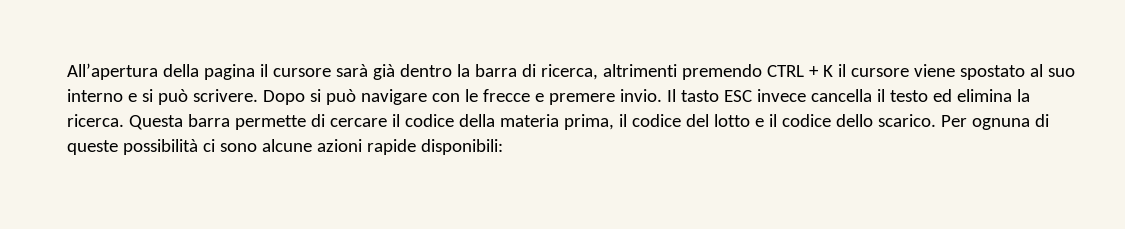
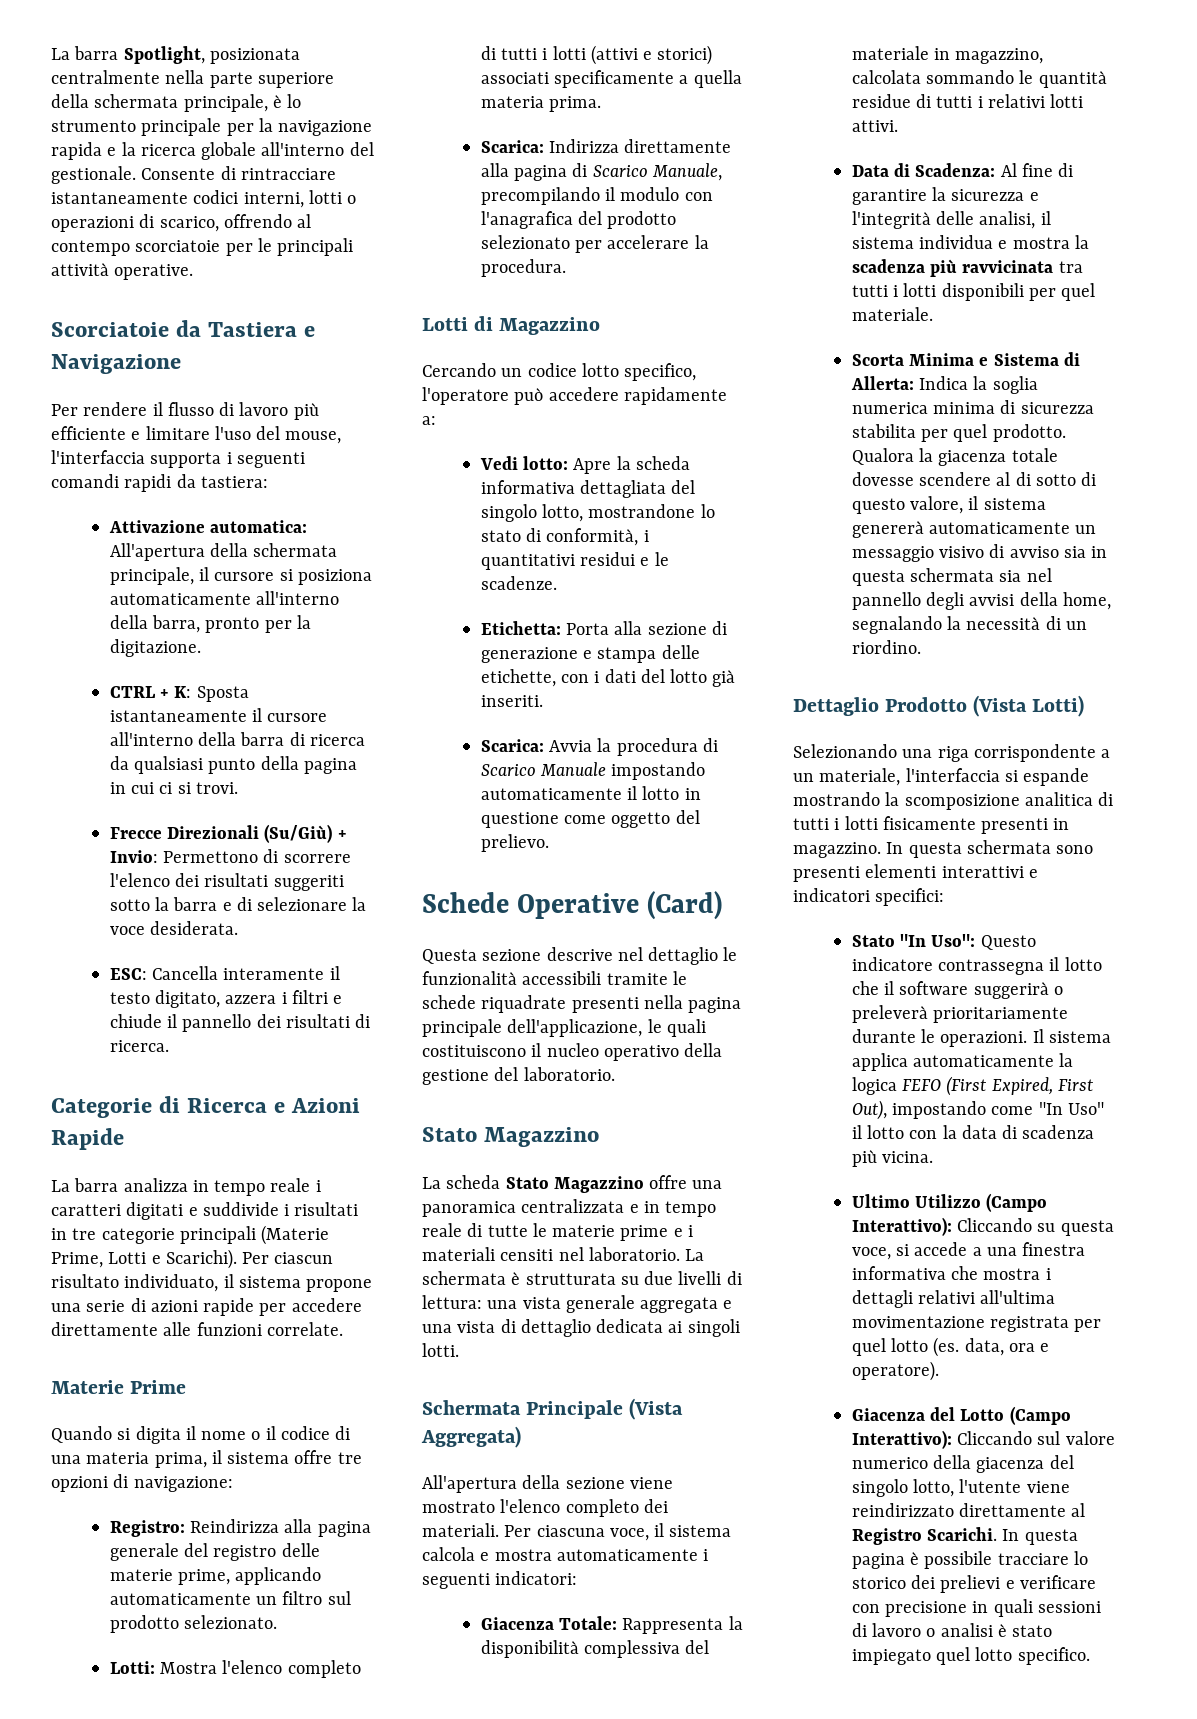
[67,63,1075,80] [67,89,1030,105] [67,114,1049,130] [67,139,503,155] All’apertura della pagina il cursore sarà già dentro la barra di ricerca, altrimenti premendo CTRL + K il cursore viene spostato al suo interno e si può scrivere. Dopo si può navigare con le frecce e premere invio. Il tasto ESC invece cancella il testo ed elimina la ricerca. Questa barra permette di cercare il codice della materia prima, il codice del lotto e il codice dello scarico. Per ognuna di queste possibilità ci sono alcune azioni rapide disponibili: -> [51,46,300,64] [51,70,334,88] [51,94,302,112] [51,118,373,136] [51,142,374,160] [51,166,336,184] [51,190,357,208] [51,214,312,232] [51,238,354,256] [51,263,194,280] [51,320,316,337] [51,354,181,374] [51,402,319,420] [51,426,342,444] [51,450,305,468] [51,474,268,492] [108,520,308,533] [109,543,338,561] [109,567,372,585] [109,591,340,605] [109,615,311,633] [109,639,201,657] [109,686,249,702] [109,708,328,722] [109,732,365,746] [109,756,357,774] [109,782,238,794] [109,824,347,843] [109,849,351,863] [109,873,344,891] [109,897,367,911] [109,921,239,935] [109,966,340,980] [109,990,343,1008] [109,1014,371,1032] [109,1040,169,1052] [51,1096,361,1118] [51,1128,124,1150] [51,1178,321,1196] [51,1202,359,1220] [51,1225,330,1245] [51,1249,334,1269] [51,1274,373,1292] [51,1298,362,1316] [51,1322,343,1336] [51,1380,187,1394] [51,1426,351,1444] [51,1450,362,1468] [51,1474,233,1492] [109,1519,371,1537] [109,1543,320,1561] [109,1567,322,1585] [109,1591,351,1605] [109,1615,278,1633] [109,1660,361,1678] [480,45,713,65] [480,70,742,88] [480,96,602,112] [480,139,732,153] [480,163,722,181] [480,187,713,205] [480,211,677,229] [480,235,709,253] [480,259,566,277] [422,316,601,335] [422,363,697,381] [422,387,727,405] [422,416,436,425] [479,456,690,474] [480,480,696,498] [480,504,715,522] [480,528,649,546] [480,552,669,570] [480,576,557,590] [480,621,727,635] [480,645,700,663] [480,669,736,687] [480,695,543,707] [480,738,718,756] [480,762,706,780] [480,786,701,800] [480,810,700,828] [480,834,549,852] [422,891,723,920] [422,947,738,965] [422,971,687,985] [422,995,742,1013] [422,1019,706,1037] [422,1043,723,1061] [422,1067,615,1085] [422,1127,600,1147] [422,1175,723,1193] [422,1199,717,1217] [422,1223,693,1241] [422,1247,705,1261] [422,1271,742,1285] [422,1295,733,1313] [422,1319,740,1337] [422,1343,459,1357] [422,1398,684,1420] [421,1426,521,1448] [422,1475,673,1493] [422,1499,668,1517] [422,1523,732,1541] [422,1547,709,1561] [422,1571,578,1589] [480,1616,743,1634] [480,1640,710,1658] [851,46,1044,64] [851,70,1107,88] [851,94,1084,108] [851,120,898,132] [851,163,1074,177] [851,187,1039,205] [851,211,1051,229] [851,235,1089,249] [851,259,1083,277] [851,283,1096,301] [851,307,933,321] [851,352,1080,366] [850,376,1038,394] [851,400,1094,414] [851,424,1066,442] [851,448,1058,466] [851,472,1097,486] [851,496,1046,514] [851,521,1097,538] [851,544,1108,562] [851,568,1052,586] [851,592,1111,610] [851,616,1087,634] [851,640,921,654] [793,695,1085,717] [793,744,1111,762] [793,768,1090,786] [793,792,1114,810] [793,816,1070,834] [793,840,1094,858] [793,864,1038,882] [793,888,945,906] [851,934,1036,950] [851,957,1102,975] [851,981,1063,999] [851,1005,1069,1023] [851,1029,1111,1047] [851,1053,1074,1071] [851,1076,1093,1096] [851,1100,1104,1120] [851,1125,1095,1139] [851,1150,934,1167] [851,1193,1048,1212] [851,1217,1114,1236] [851,1242,1086,1260] [851,1266,1051,1280] [851,1290,1056,1308] [851,1316,1102,1332] [851,1337,1050,1357] [851,1361,939,1381] [851,1406,1071,1425] [851,1430,1115,1449] [851,1455,1074,1473] [851,1479,1070,1497] [851,1503,1086,1517] [851,1527,1078,1545] [851,1551,1088,1569] [851,1575,1096,1593] [851,1599,1101,1617] [851,1623,1053,1637] [851,1647,1090,1665] La barra Spotlight, posizionata centralmente nella parte superiore della schermata principale, è lo strumento principale per la navigazione rapida e la ricerca globale all'interno del gestionale. Consente di rintracciare istantaneamente codici interni, lotti o operazioni di scarico, offrendo al contempo scorciatoie per le principali attività operative. // Scorciatoie da Tastiera e Navigazione // Per rendere il flusso di lavoro più efficiente e limitare l'uso del mouse, l'interfaccia supporta i seguenti comandi rapidi da tastiera: // Attivazione automatica: All'apertura della schermata principale, il cursore si posiziona automaticamente all'interno della barra, pronto per la digitazione. // CTRL + K: Sposta istantaneamente il cursore all'interno della barra di ricerca da qualsiasi punto della pagina in cui ci si trovi. // Frecce Direzionali (Su/Giù) + Invio: Permettono di scorrere l'elenco dei risultati suggeriti sotto la barra e di selezionare la voce desiderata. // ESC: Cancella interamente il testo digitato, azzera i filtri e chiude il pannello dei risultati di ricerca. // Categorie di Ricerca e Azioni Rapide // La barra analizza in tempo reale i caratteri digitati e suddivide i risultati in tre categorie principali (Materie Prime, Lotti e Scarichi). Per ciascun risultato individuato, il sistema propone una serie di azioni rapide per accedere direttamente alle funzioni correlate. // Materie Prime // Quando si digita il nome o il codice di una materia prima, il sistema offre tre opzioni di navigazione: // Registro: Reindirizza alla pagina generale del registro delle materie prime, applicando automaticamente un filtro sul prodotto selezionato. // Lotti: Mostra l'elenco completo di tutti i lotti (attivi e storici) associati specificamente a quella materia prima. // Scarica: Indirizza direttamente alla pagina di Scarico Manuale, precompilando il modulo con l'anagrafica del prodotto selezionato per accelerare la procedura. // Lotti di Magazzino // Cercando un codice lotto specifico, l'operatore può accedere rapidamente a: // Vedi lotto: Apre la scheda informativa dettagliata del singolo lotto, mostrandone lo stato di conformità, i quantitativi residui e le scadenze. // Etichetta: Porta alla sezione di generazione e stampa delle etichette, con i dati del lotto già inseriti. // Scarica: Avvia la procedura di Scarico Manuale impostando automaticamente il lotto in questione come oggetto del prelievo. // Schede Operative (Card) // Questa sezione descrive nel dettaglio le funzionalità accessibili tramite le schede riquadrate presenti nella pagina principale dell'applicazione, le quali costituiscono il nucleo operativo della gestione del laboratorio. // Stato Magazzino // La scheda Stato Magazzino offre una panoramica centralizzata e in tempo reale di tutte le materie prime e i materiali censiti nel laboratorio. La schermata è strutturata su due livelli di lettura: una vista generale aggregata e una vista di dettaglio dedicata ai singoli lotti. // Schermata Principale (Vista Aggregata) // All'apertura della sezione viene mostrato l'elenco completo dei materiali. Per ciascuna voce, il sistema calcola e mostra automaticamente i seguenti indicatori: // Giacenza Totale: Rappresenta la disponibilità complessiva del materiale in magazzino, calcolata sommando le quantità residue di tutti i relativi lotti attivi. // Data di Scadenza: Al fine di garantire la sicurezza e l'integrità delle analisi, il sistema individua e mostra la scadenza più ravvicinata tra tutti i lotti disponibili per quel materiale. // Scorta Minima e Sistema di Allerta: Indica la soglia numerica minima di sicurezza stabilita per quel prodotto. Qualora la giacenza totale dovesse scendere al di sotto di questo valore, il sistema genererà automaticamente un messaggio visivo di avviso sia in questa schermata sia nel pannello degli avvisi della home, segnalando la necessità di un riordino. // Dettaglio Prodotto (Vista Lotti) // Selezionando una riga corrispondente a un materiale, l'interfaccia si espande mostrando la scomposizione analitica di tutti i lotti fisicamente presenti in magazzino. In questa schermata sono presenti elementi interattivi e indicatori specifici: // Stato "In Uso": Questo indicatore contrassegna il lotto che il software suggerirà o preleverà prioritariamente durante le operazioni. Il sistema applica automaticamente la logica FEFO (First Expired, First Out), impostando come "In Uso" il lotto con la data di scadenza più vicina. // Ultimo Utilizzo (Campo Interattivo): Cliccando su questa voce, si accede a una finestra informativa che mostra i dettagli relativi all'ultima movimentazione registrata per quel lotto (es. data, ora e operatore). // Giacenza del Lotto (Campo Interattivo): Cliccando sul valore numerico della giacenza del singolo lotto, l'utente viene reindirizzato direttamente al Registro Scarichi. In questa pagina è possibile tracciare lo storico dei prelievi e verificare con precisione in quali sessioni di lavoro o analisi è stato impiegato quel lotto specifico.

